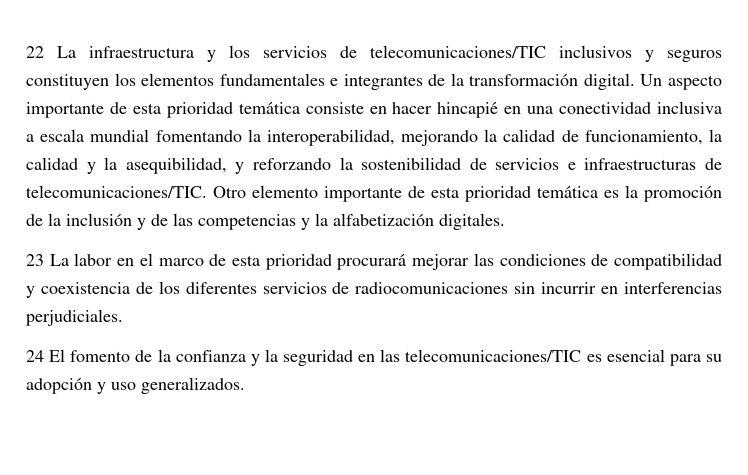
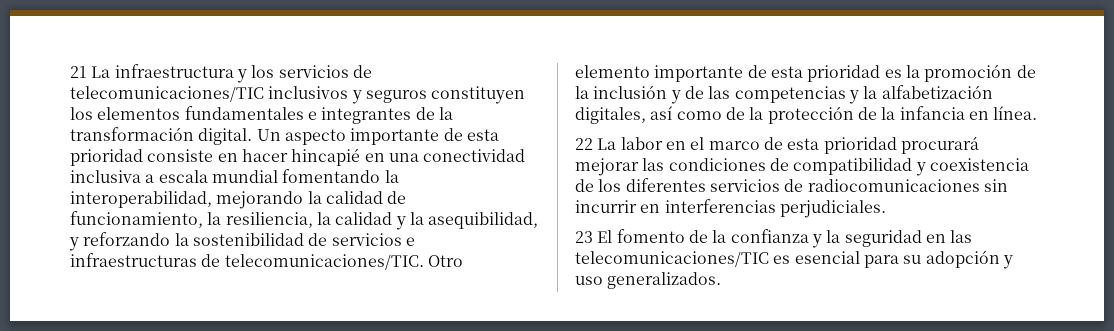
[26,46,44,58] 22 -> [70,66,87,78] 21
[238,102,300,114] temática -> (143, 157) none
(722, 135) none -> [225,212,331,228] resiliencia, la
[537,186,598,198] temática -> (881, 73) none
[439,213,505,230] [26,254,44,266] digitales. // 23 -> [575,106,1038,124] [575,138,593,150] digitales, así como de la protección de la infancia en línea. // 22
[26,350,44,362] 24 -> [575,231,593,243] 23

